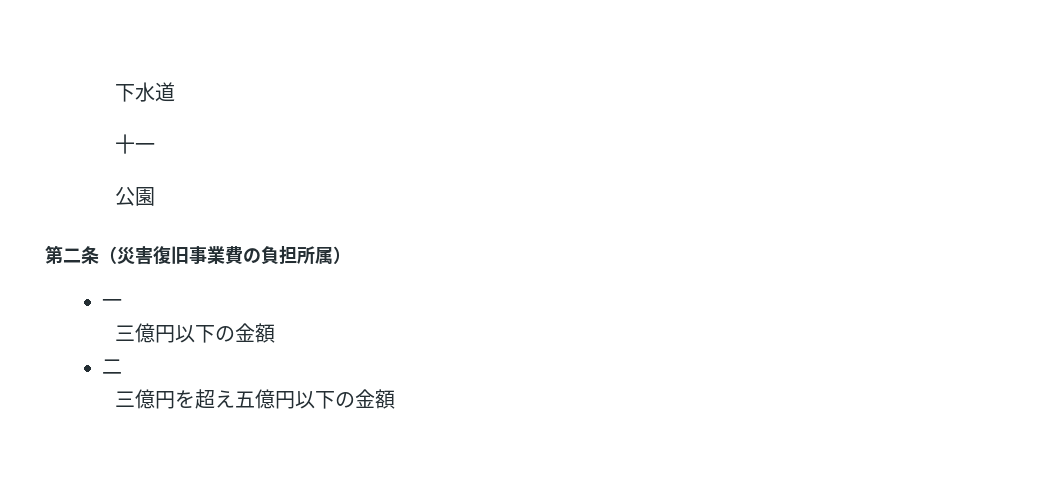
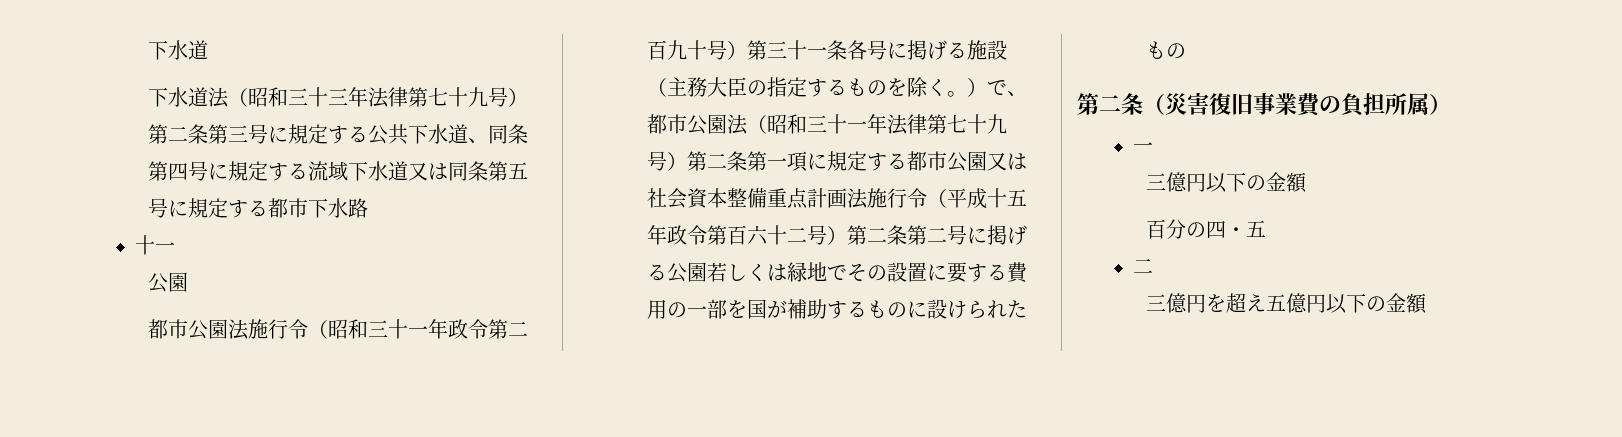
[114,134,155,154] [114,186,155,206] 十一 // 公園 -> [147,87,528,108] [147,124,528,145] [147,161,528,181] [147,198,368,218] [135,235,176,255] [147,272,188,293] [147,319,528,340] [646,40,1007,60] [646,77,1027,97] [646,114,1007,135] [646,151,1027,172] [646,188,1027,209] [646,225,1027,245] [646,262,1028,283] [646,299,1027,319] [1145,41,1186,59] 下水道法（昭和三十三年法律第七十九号）第二条第三号に規定する公共下水道、同条第四号に規定する流域下水道又は同条第五号に規定する都市下水路 // 十一 // 公園 // 都市公園法施行令（昭和三十一年政令第二百九十号）第三十一条各号に掲げる施設（主務大臣の指定するものを除く。）で、都市公園法（昭和三十一年法律第七十九号）第二条第一項に規定する都市公園又は社会資本整備重点計画法施行令（平成十五年政令第百六十二号）第二条第二号に掲げる公園若しくは緑地でその設置に要する費用の一部を国が補助するものに設けられたもの
(275, 333) none -> [1145,219,1266,239] // 百分の四・五

